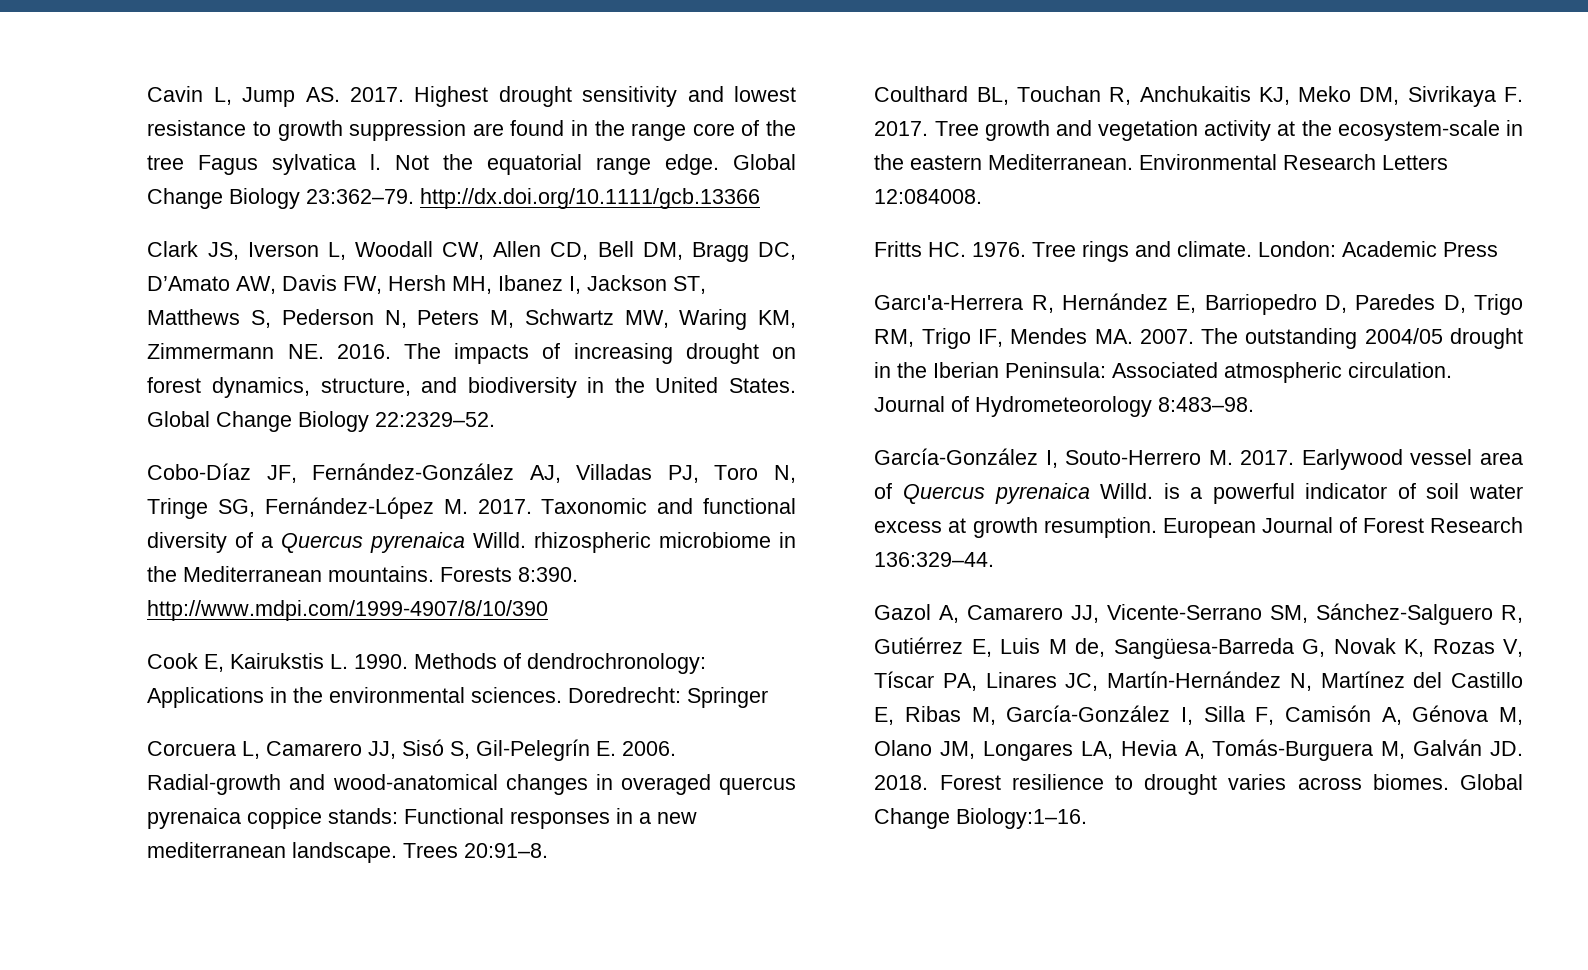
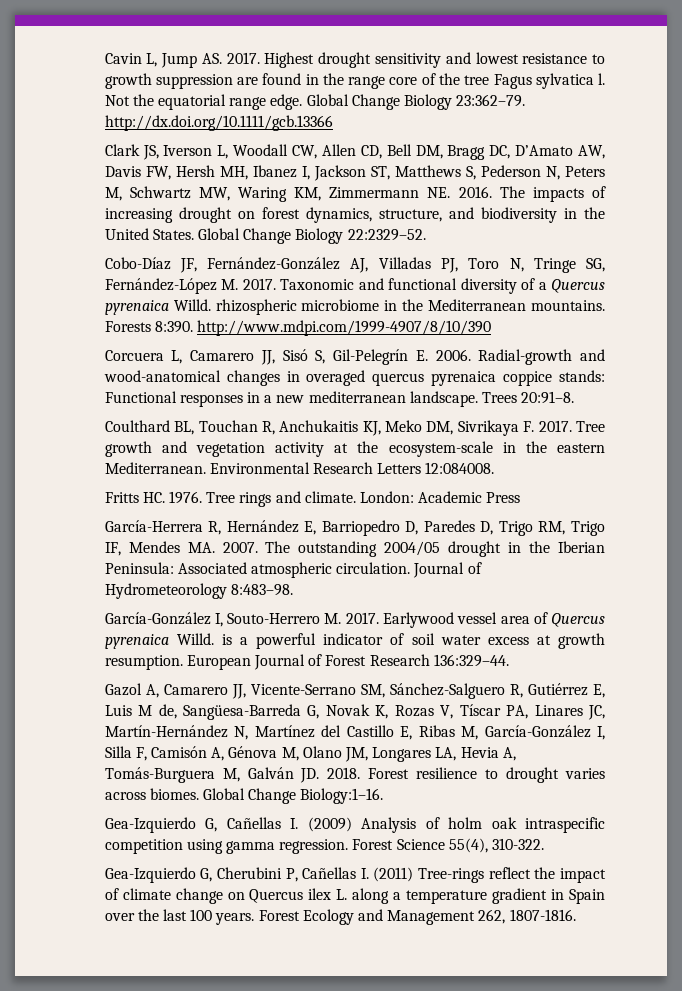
[147,653,707,674] [147,687,769,708] // Cook E, Kairukstis L. 1990. Methods of dendrochronology: Applications in the environmental sciences. Doredrecht: Springer -> (492, 328) none
[874,295,1024,310] Garcı'a-Herrera -> [104,520,203,532] García-Herrera
(1088, 818) none -> [104,817,605,833] [104,838,545,854] [104,867,607,883] [104,888,605,904] [104,909,576,925] // Gea-Izquierdo G, Cañellas I. (2009) Analysis of holm oak intraspecific competition using gamma regression. Forest Science 55(4), 310-322. // Gea-Izquierdo G, Cherubini P, Cañellas I. (2011) Tree-rings reflect the impact of climate change on Quercus ilex L. along a temperature gradient in Spain over the last 100 years. Forest Ecology and Management 262, 1807-1816.

